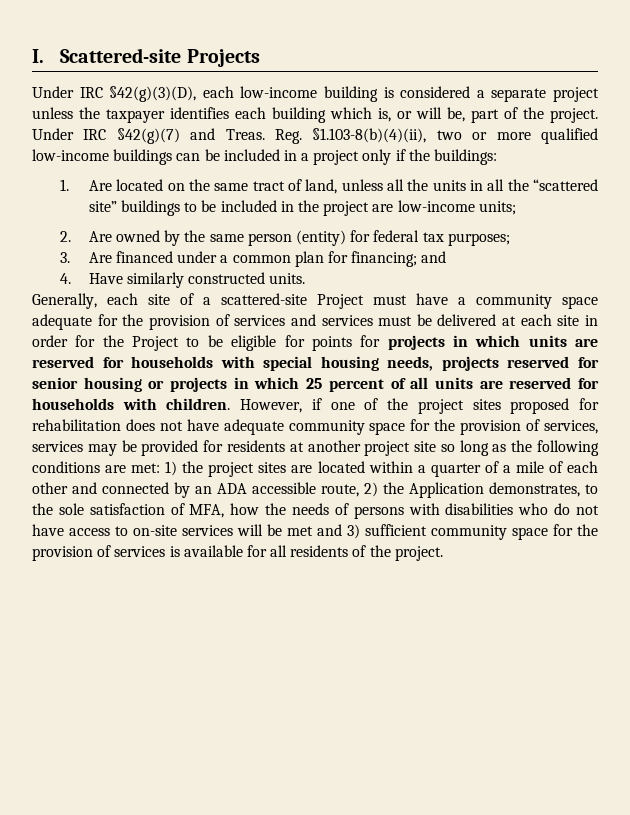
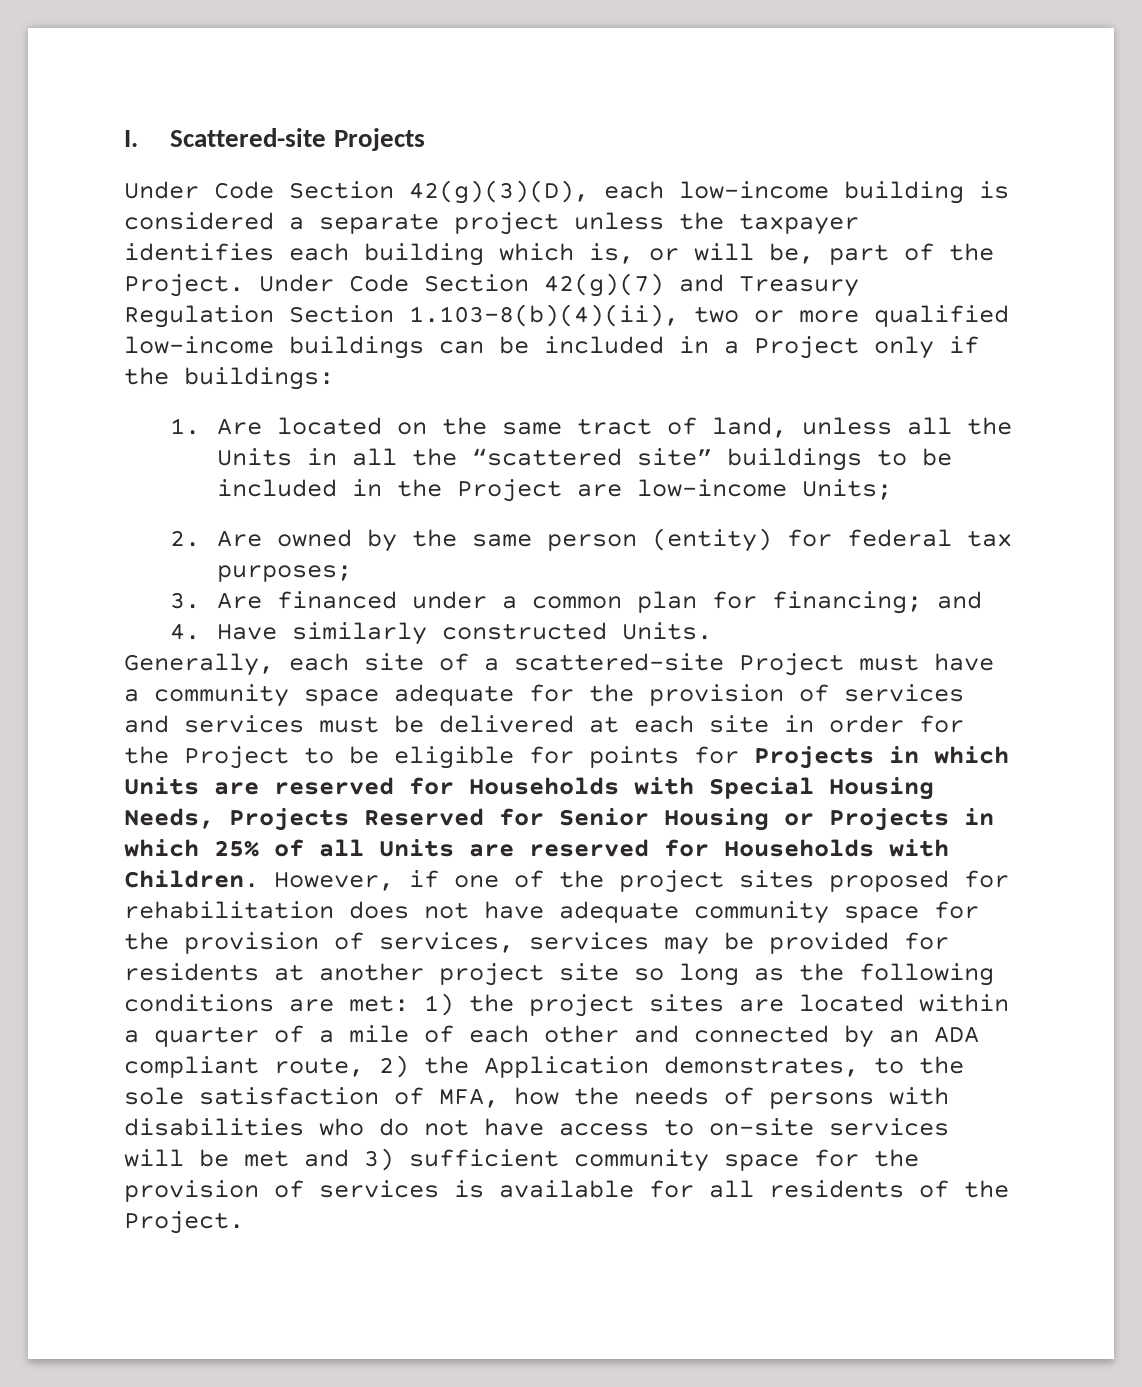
[79,86,197,102] IRC §42(g)(3)(D), -> [214,180,589,204] Code Section 42(g)(3)(D),
[550,108,598,123] [32,128,427,144] project. Under IRC §42(g)(7) and Treas. Reg. §1.103-8(b)(4)(ii), -> [124,273,859,297] [124,304,679,328] Project. Under Code Section 42(g)(7) and Treasury Regulation Section 1.103-8(b)(4)(ii),
[313,150,360,165] project -> [754,336,859,359] Project
[432,180,466,191] units -> [216,448,292,466] Units
[323,201,370,216] project -> [456,479,562,502] Project
[478,201,516,215] units; -> [801,479,892,500] Units;
[269,273,306,284] units. -> [621,622,712,640] Units.
[387,335,598,350] [32,356,599,371] [32,377,384,392] projects in which units are reserved for households with special housing needs, projects reserved for senior housing or projects in which 25 percent -> [754,746,1009,769] [124,777,934,800] [124,808,994,831] [124,839,259,857] Projects in which Units are reserved for Households with Special Housing Needs, Projects Reserved for Senior Housing or Projects in which 25%
[434,377,599,389] [32,398,231,410] units are reserved for households with children. -> [379,839,949,857] [124,870,259,888] Units are reserved for Households with Children.
[252,482,316,494] accessible -> [124,1056,259,1078] compliant
[394,546,443,561] project. -> [124,1211,244,1234] Project.

